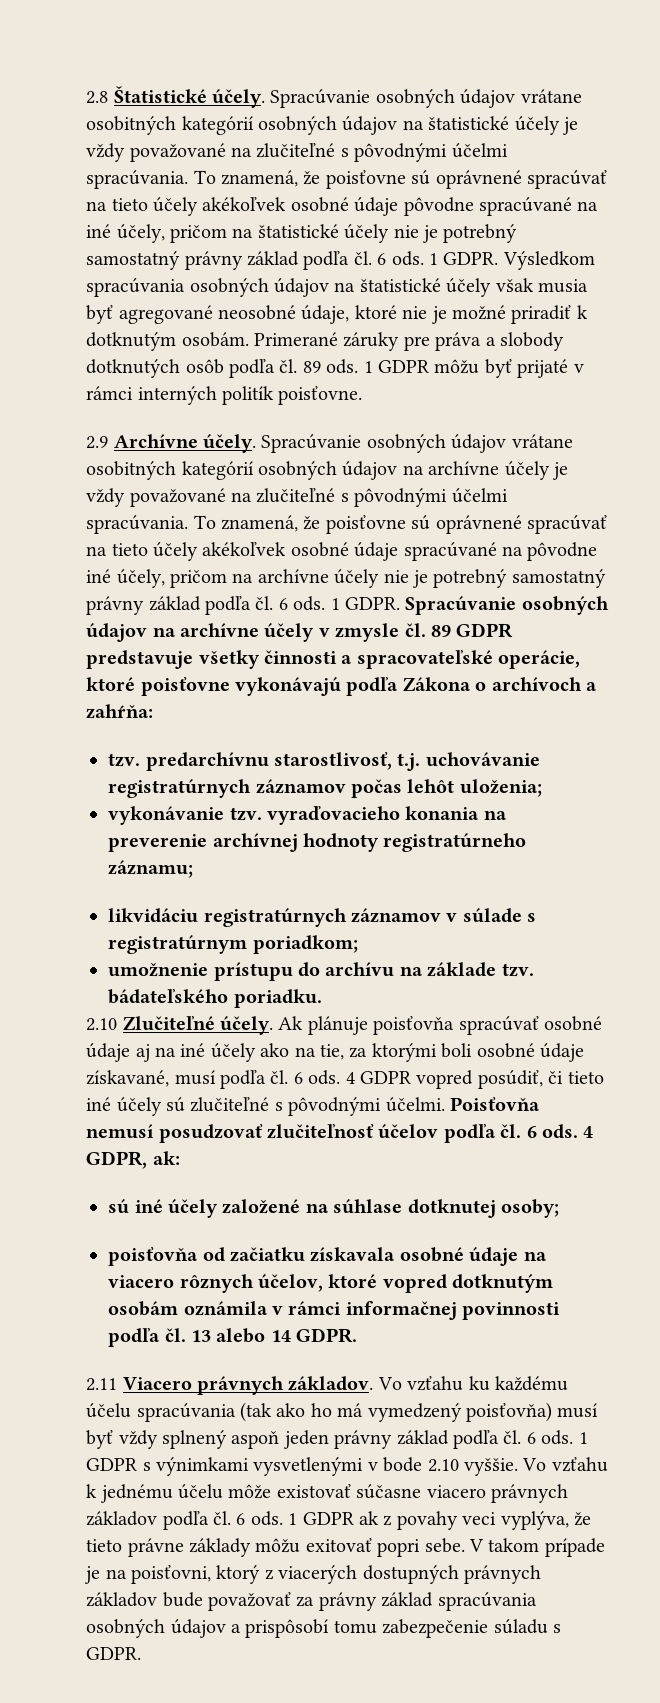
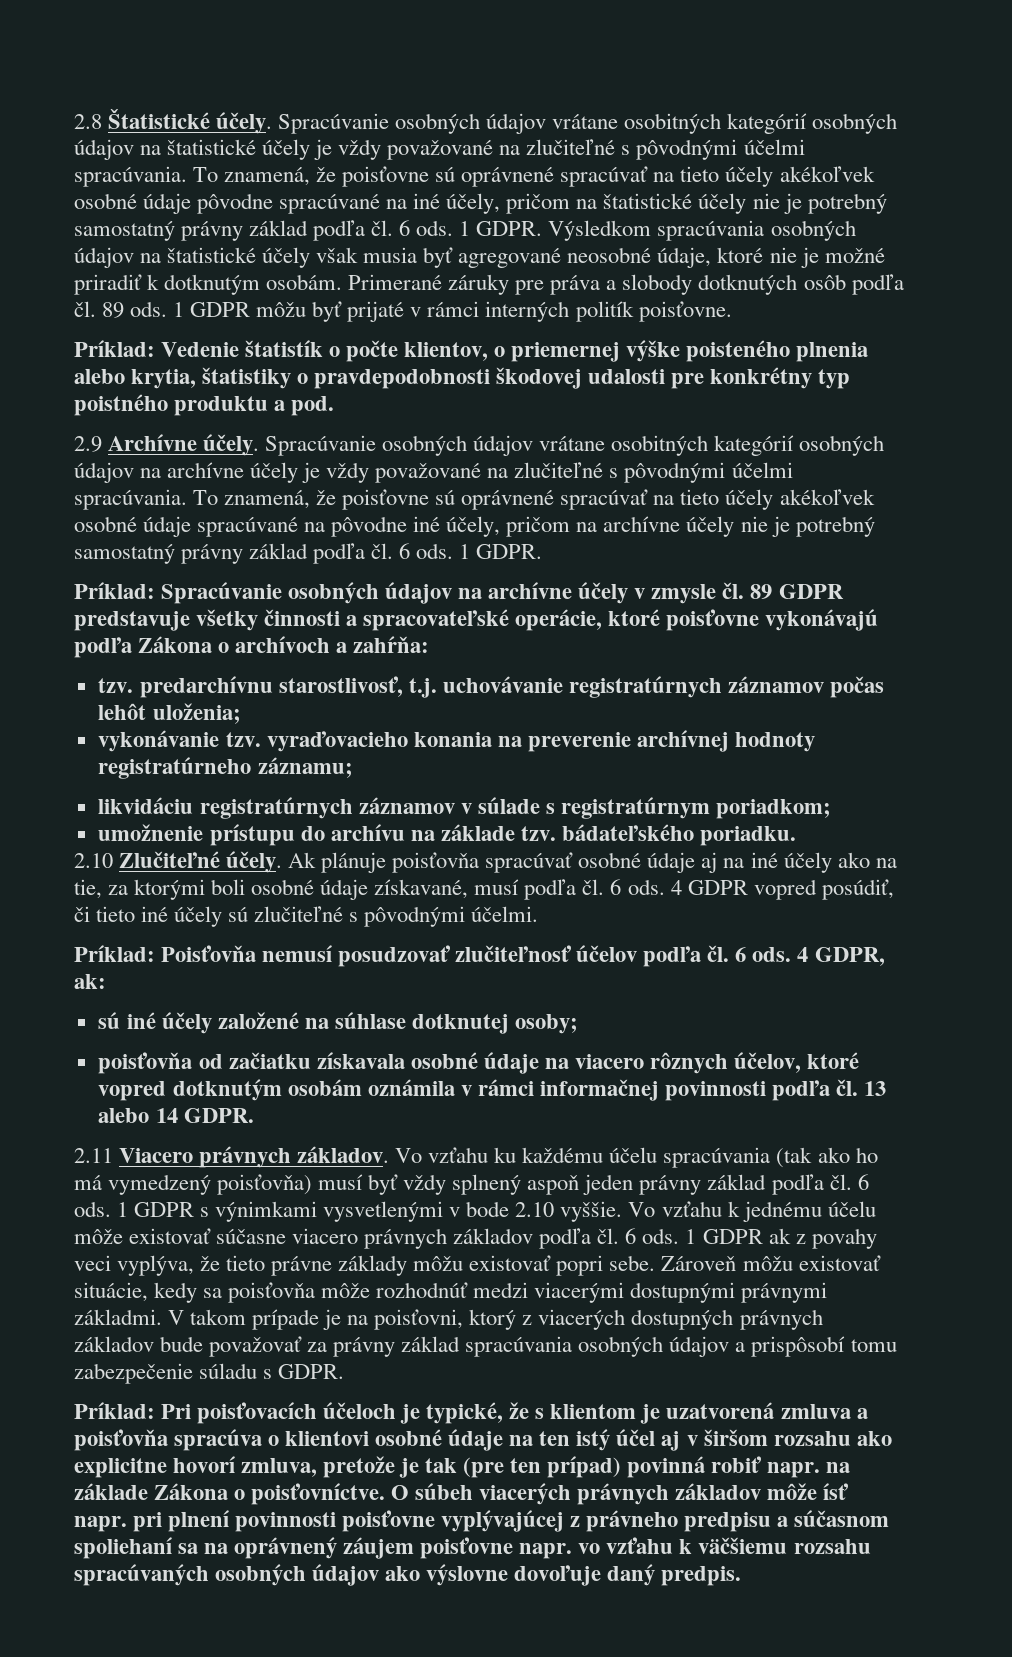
(363, 395) none -> [73,340,869,362] [73,367,851,389] [73,394,334,416] // Príklad: Vedenie štatistík o počte klientov, o priemernej výške poisteného plnenia alebo krytia, štatistiky o pravdepodobnosti škodovej udalosti pre konkrétny typ poistného produktu a pod.
(401, 603) none -> [73,582,155,599] // Príklad:
(445, 1104) none -> [73,945,155,962] // Príklad:
[305,1538,372,1552] exitovať -> [469,1255,552,1271] existovať
(465, 1545) none -> [661,1255,881,1271] [73,1282,828,1303] [73,1309,162,1325] Zároveň môžu existovať situácie, kedy sa poisťovňa môže rozhodnúť medzi viacerými dostupnými právnymi základmi.
(142, 1653) none -> [73,1402,868,1424] [73,1429,892,1451] [73,1456,850,1478] [73,1483,849,1505] [73,1510,890,1532] [73,1537,871,1559] [73,1564,742,1586] // Príklad: Pri poisťovacích účeloch je typické, že s klientom je uzatvorená zmluva a poisťovňa spracúva o klientovi osobné údaje na ten istý účel aj v širšom rozsahu ako explicitne hovorí zmluva, pretože je tak (pre ten prípad) povinná robiť napr. na základe Zákona o poisťovníctve. O súbeh viacerých právnych základov môže ísť napr. pri plnení povinnosti poisťovne vyplývajúcej z právneho predpisu a súčasnom spoliehaní sa na oprávnený záujem poisťovne napr. vo vzťahu k väčšiemu rozsahu spracúvaných osobných údajov ako výslovne dovoľuje daný predpis.

